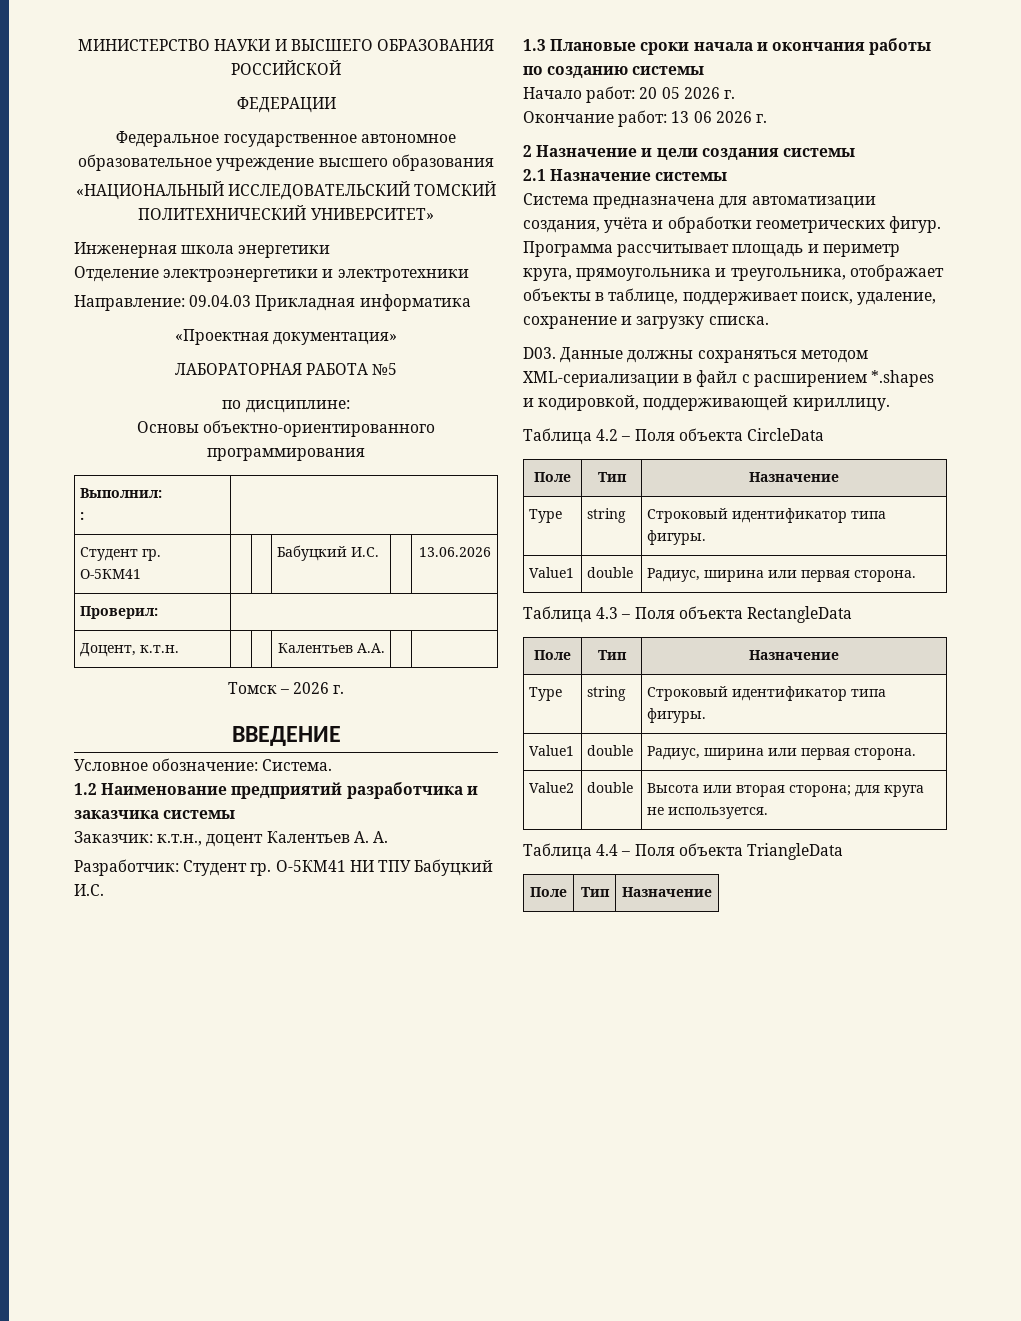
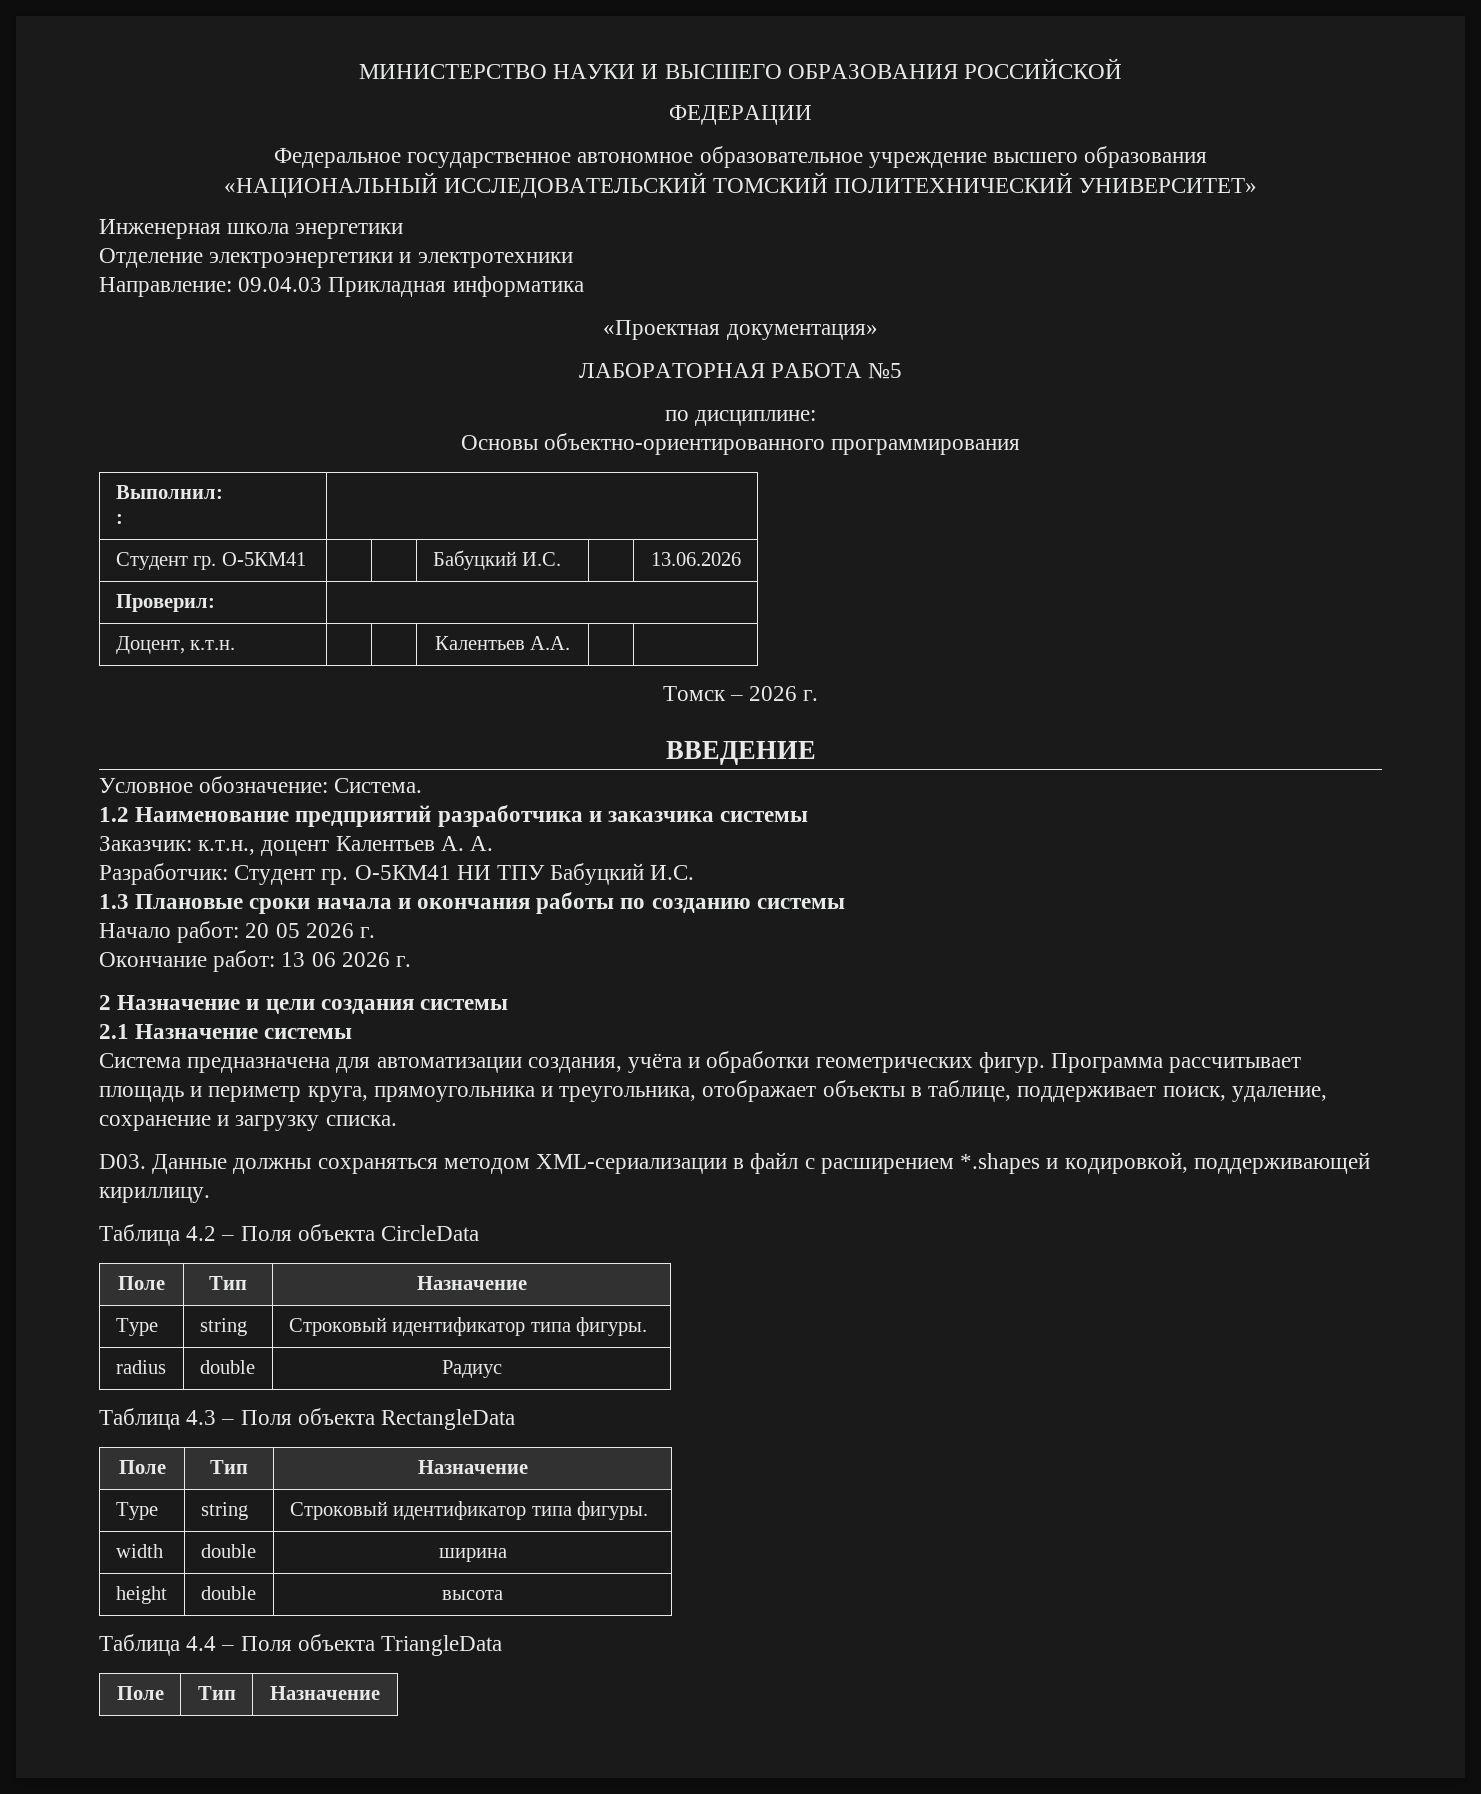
[529,567,575,578] [587,567,634,578] [647,568,917,582] Value1 | double | Радиус, ширина или первая сторона. -> [115,1360,166,1374] [199,1360,255,1374] [441,1360,502,1378] radius | double | Радиус
[529,745,575,756] [587,745,634,756] [647,746,917,760] [529,782,575,793] [587,782,634,793] [647,783,925,797] [647,807,769,819] Value1 | double | Радиус, ширина или первая сторона. // Value2 | double | Высота или вторая сторона; для круга не используется. -> [115,1544,163,1558] [200,1544,256,1558] [438,1548,507,1562] [115,1586,167,1604] [200,1586,256,1600] [442,1590,503,1600] width | double | ширина // height | double | высота

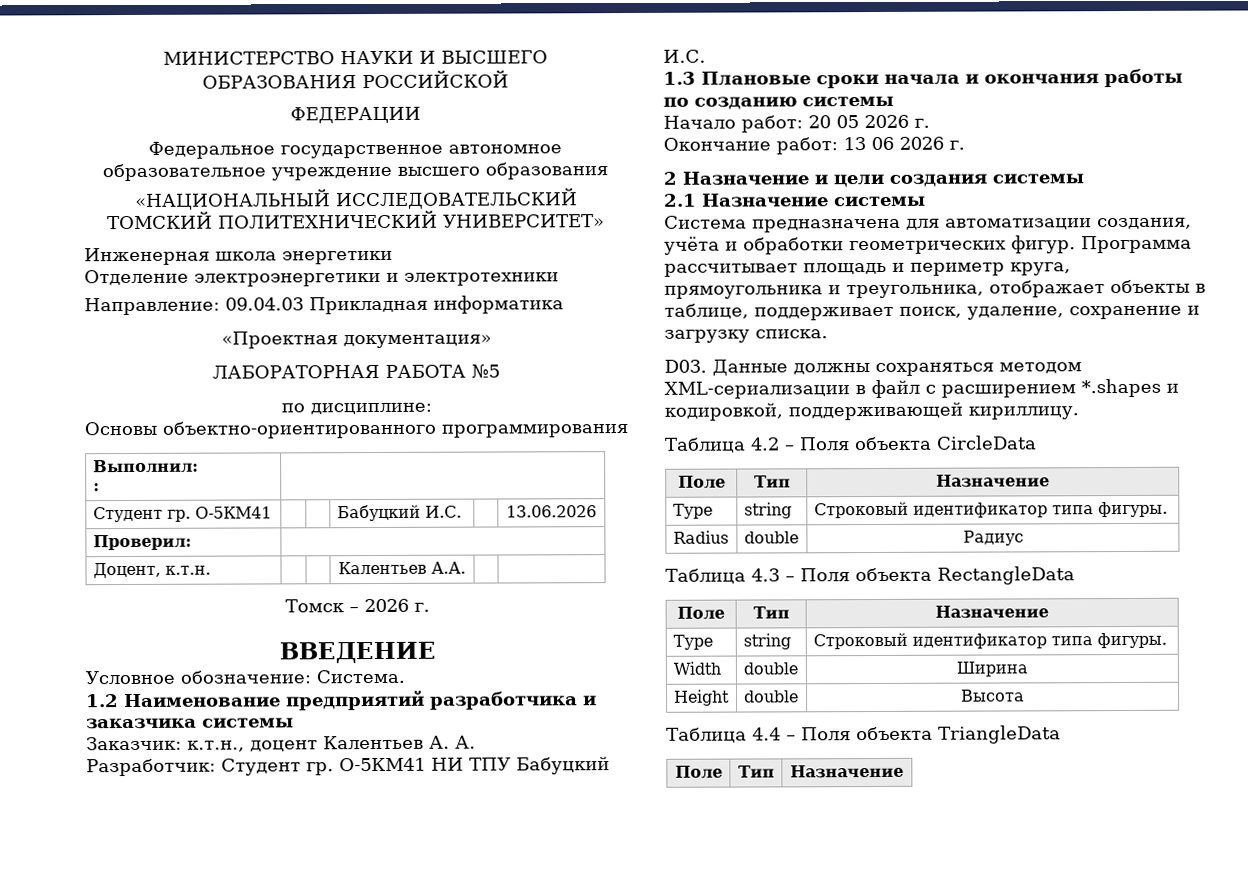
[115,1360,166,1374] radius -> [672,530,729,544] Radius
[115,1544,163,1558] [200,1544,256,1558] [438,1548,507,1562] [115,1586,167,1604] [200,1586,256,1600] [442,1590,503,1600] width | double | ширина // height | double | высота -> [672,661,721,675] [742,662,798,675] [956,661,1028,677] [673,689,730,706] [743,690,799,703] [961,689,1025,702] Width | double | Ширина // Height | double | Высота

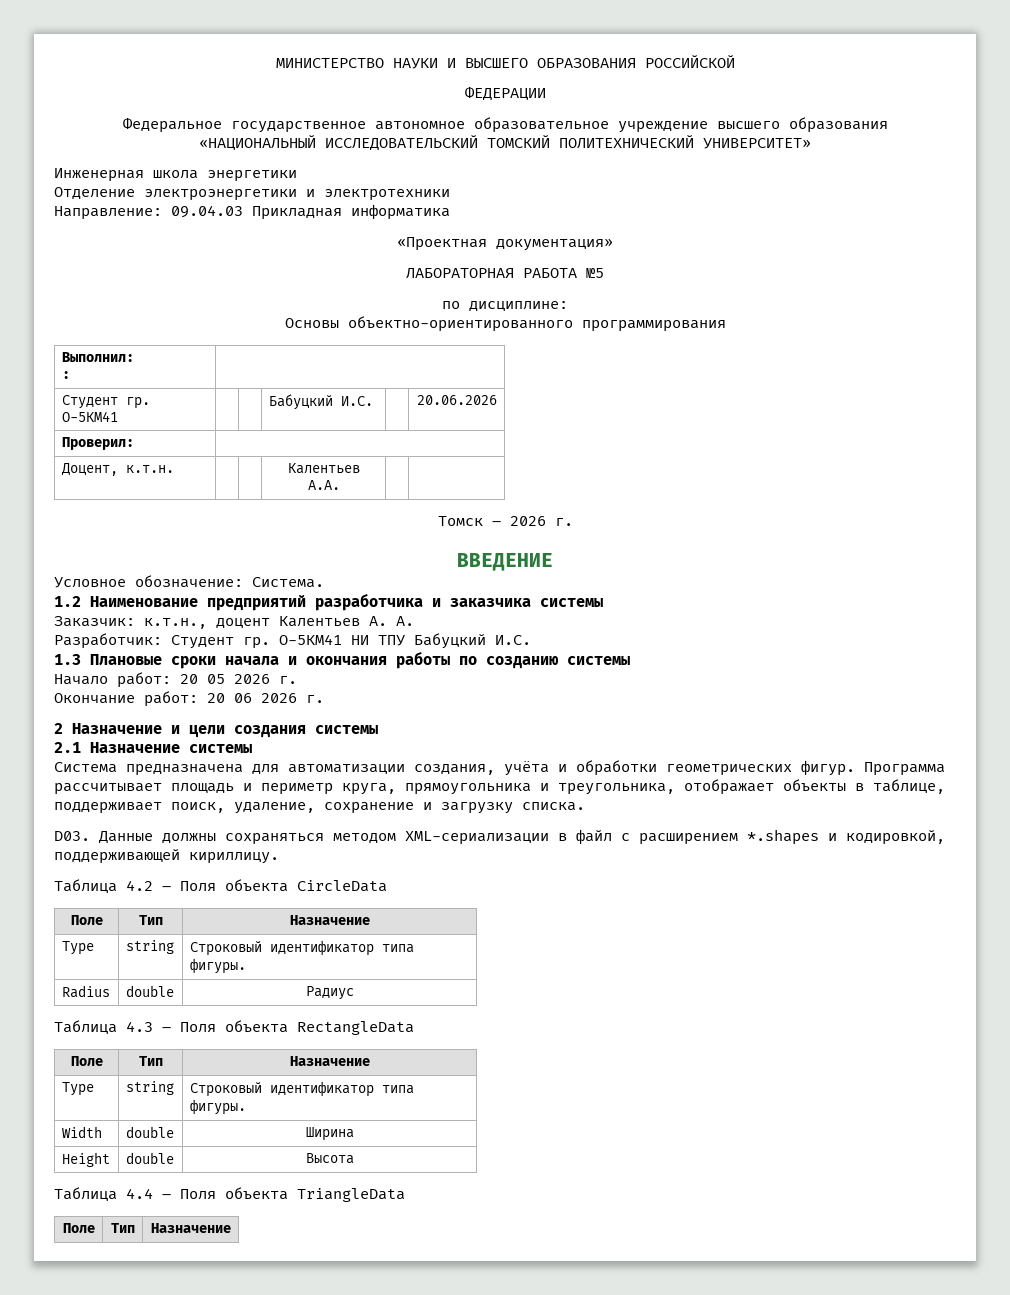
[506,505,597,518] 13.06.2026 -> [416,395,497,405] 20.06.2026
[843,137,866,151] 13 -> [207,693,225,703] 20

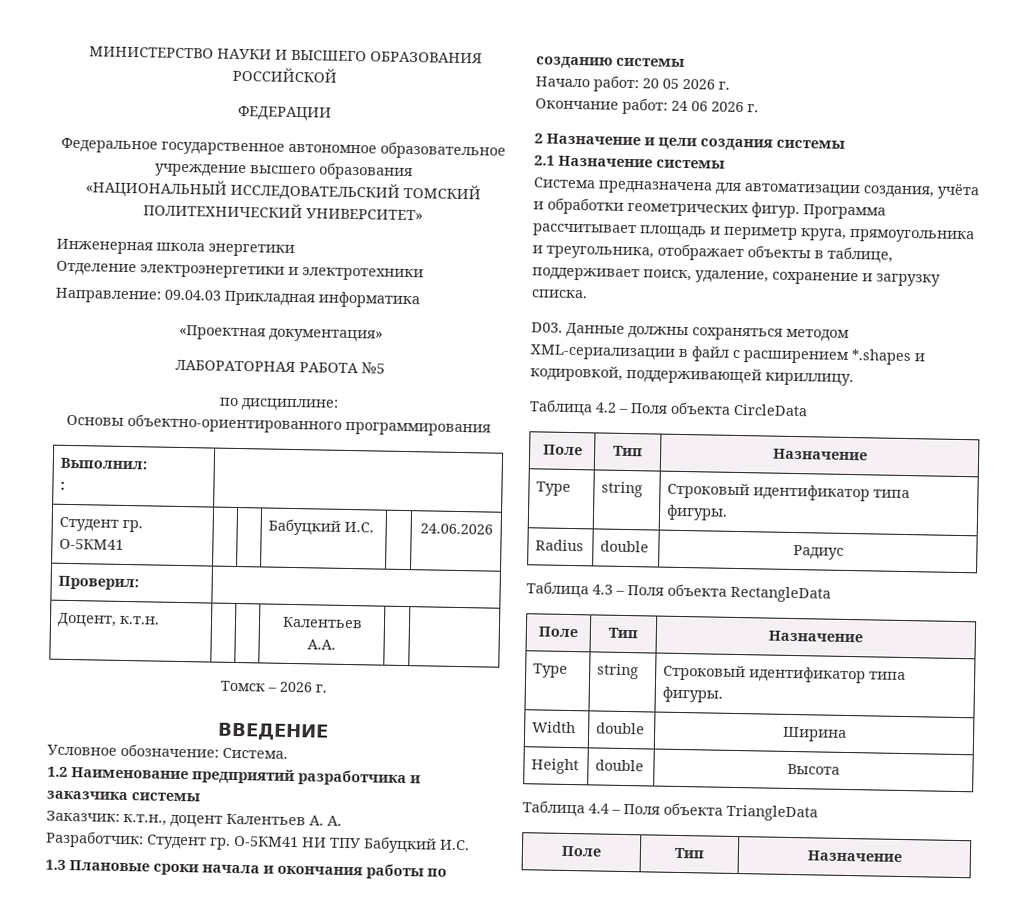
[416,395,497,405] 20.06.2026 -> [419,523,493,535] 24.06.2026
[207,693,225,703] 20 -> [671,100,688,112] 24

